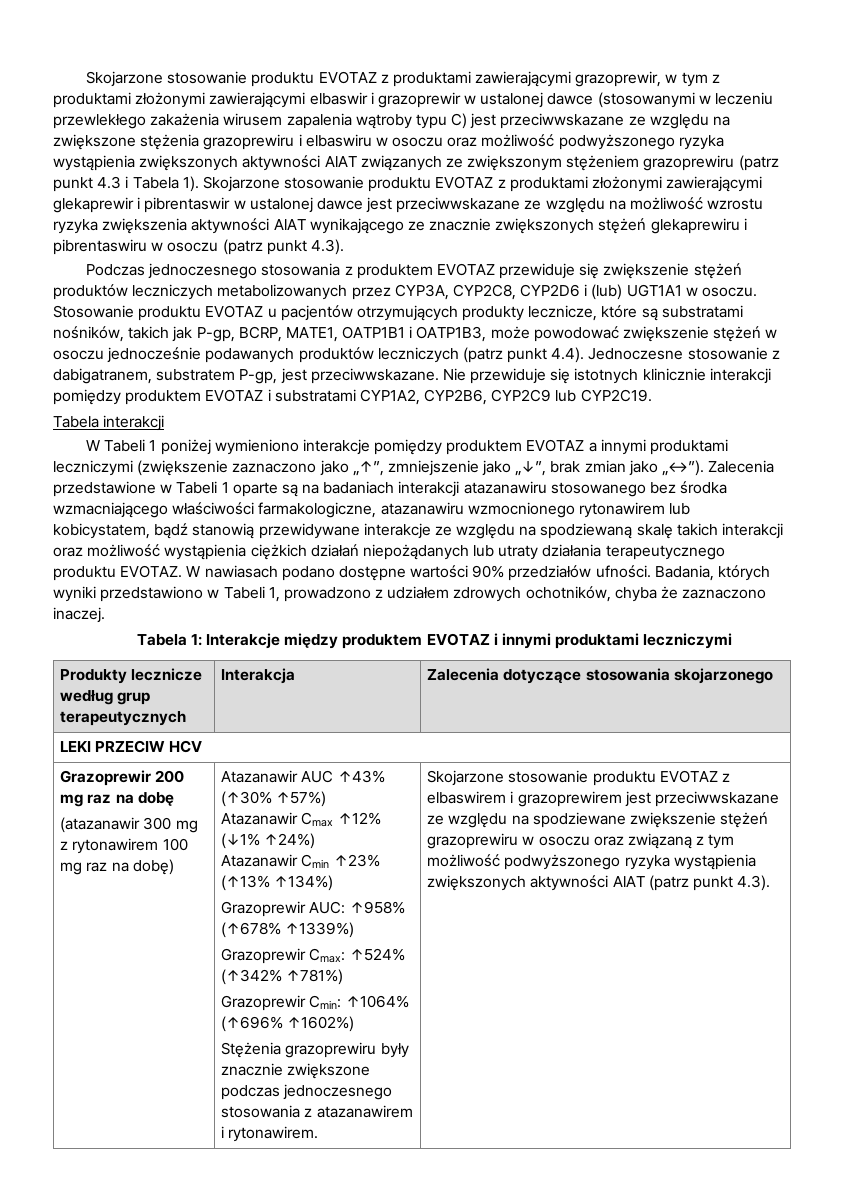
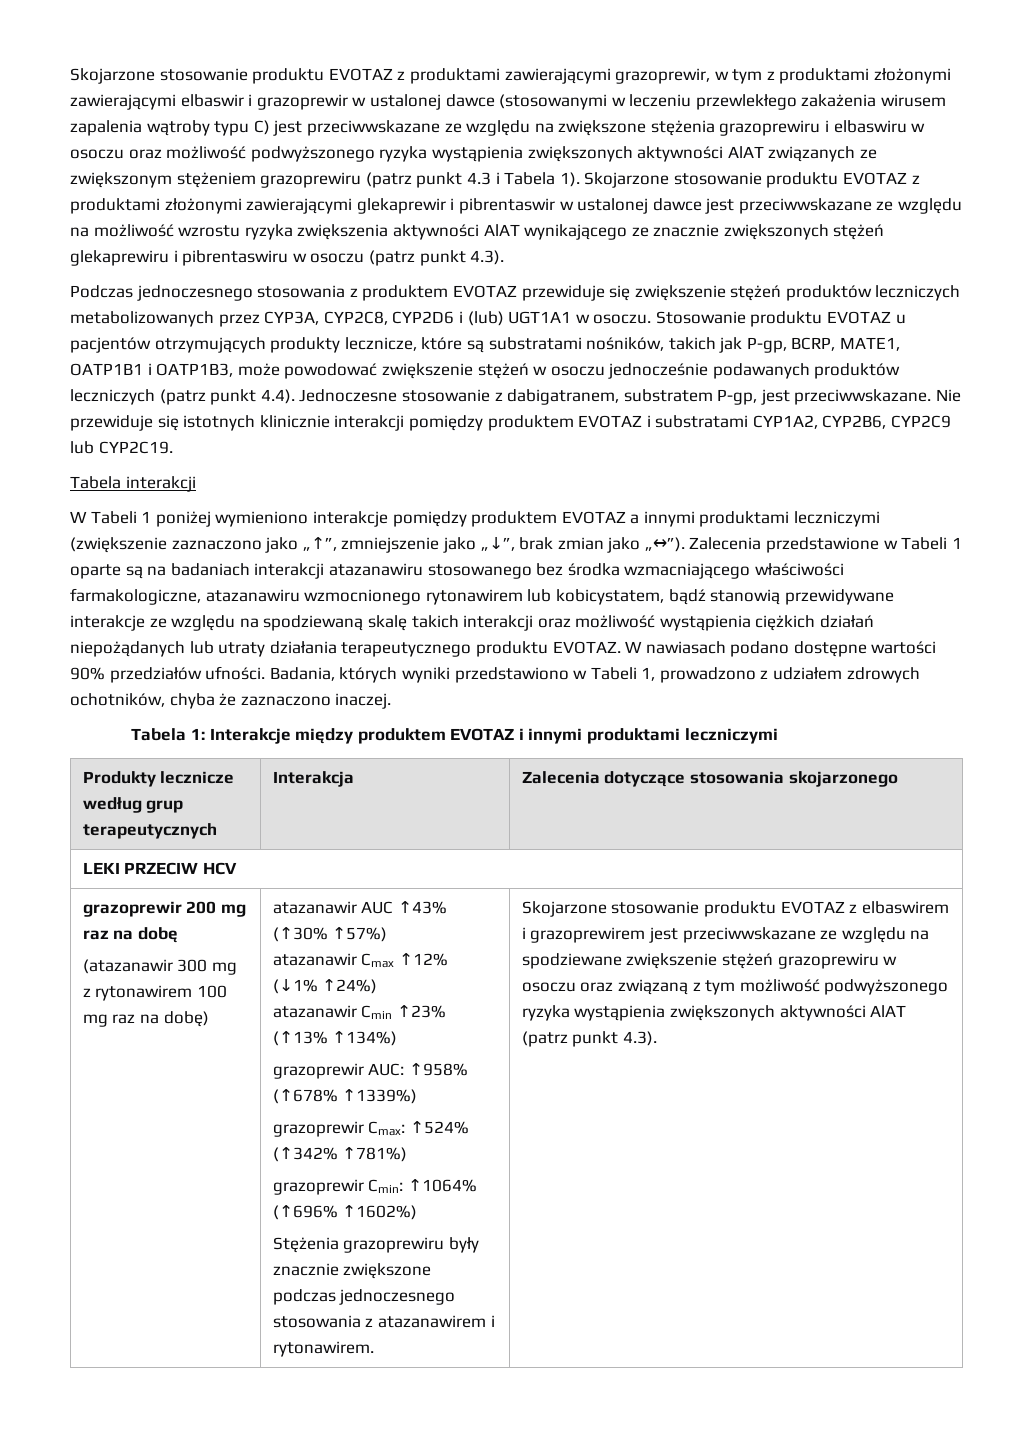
[60,770,152,786] Grazoprewir -> [82,901,182,917] grazoprewir
[221,770,299,783] Atazanawir -> [272,901,357,914] atazanawir
[221,812,299,825] Atazanawir -> [272,953,357,966] atazanawir
[221,854,299,867] Atazanawir -> [272,1005,357,1018] atazanawir
[221,901,307,917] Grazoprewir -> [272,1063,364,1079] grazoprewir
[221,948,307,964] Grazoprewir -> [272,1121,364,1137] grazoprewir
[221,995,307,1011] Grazoprewir -> [272,1179,364,1195] grazoprewir

